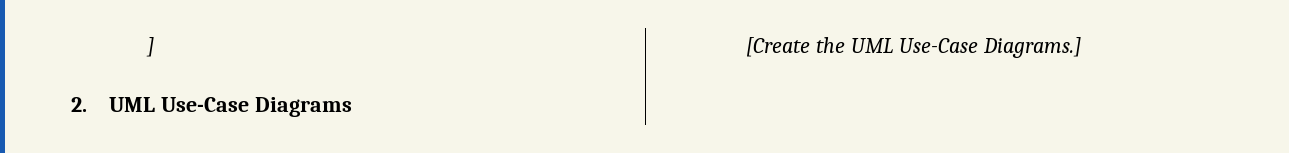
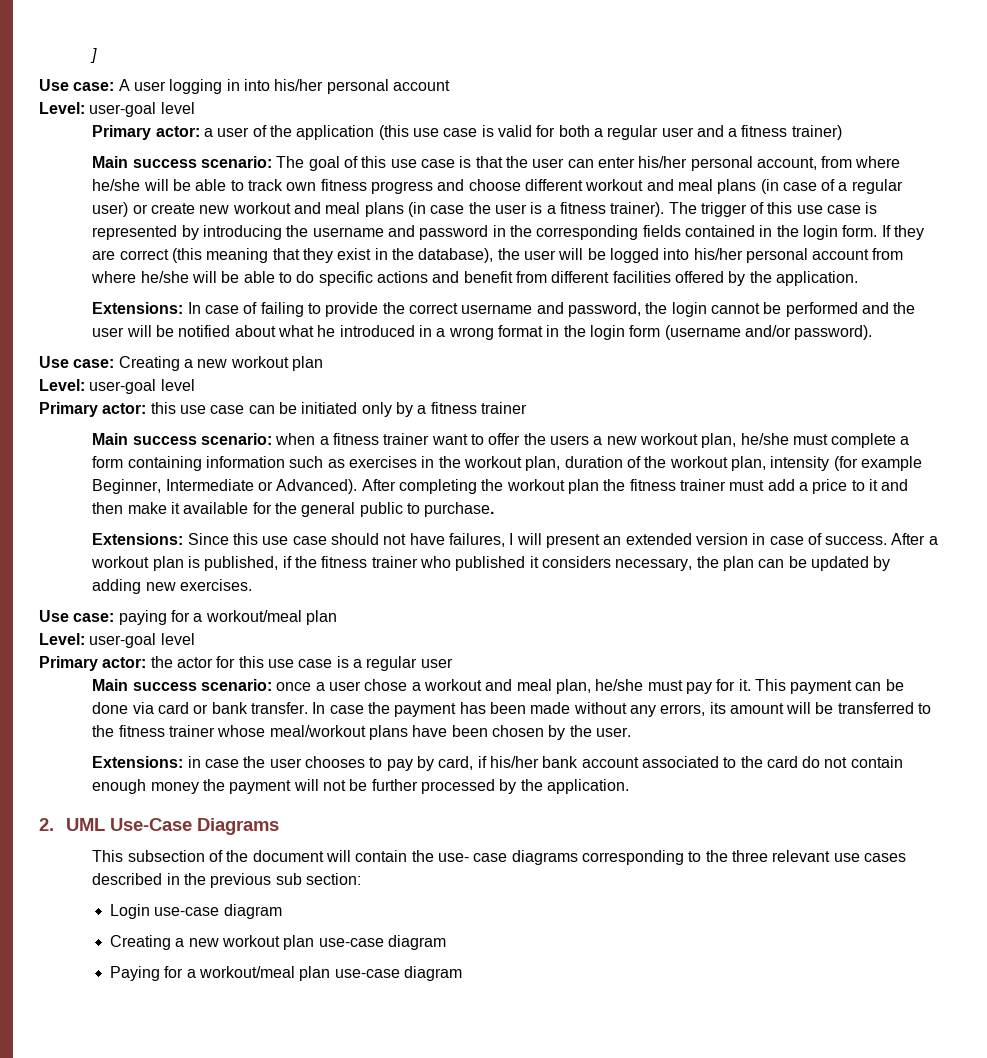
[71,97,353,117] [746,37,1082,58] 2. UML Use-Case Diagrams // [Create the UML Use-Case Diagrams.] -> [39,79,450,94] [39,102,195,117] [92,125,842,140] [92,156,901,171] [92,179,903,194] [92,202,878,217] [92,225,924,240] [92,248,904,263] [91,271,858,286] [92,302,916,317] [92,325,873,340] [39,356,323,371] [39,379,195,394] [39,402,527,417] [92,433,910,448] [92,456,922,471] [92,479,909,494] [92,502,495,517] [92,533,938,548] [91,556,891,571] [92,579,253,594] [39,610,337,625] [39,633,195,648] [39,656,453,671] [92,679,904,694] [92,702,932,717] [92,725,631,740] [92,756,903,771] [92,779,629,794] [39,818,279,835] [92,850,906,865] [92,873,361,888] [109,904,282,919] [109,935,446,950] [109,966,462,981] Use case: A user logging in into his/her personal account // Level: user-goal level // Primary actor: a user of the application (this use case is valid for both a regular user and a fitness trainer) // Main success scenario: The goal of this use case is that the user can enter his/her personal account, from where he/she will be able to track own fitness progress and choose different workout and meal plans (in case of a regular user) or create new workout and meal plans (in case the user is a fitness trainer). The trigger of this use case is represented by introducing the username and password in the corresponding fields contained in the login form. If they are correct (this meaning that they exist in the database), the user will be logged into his/her personal account from where he/she will be able to do specific actions and benefit from different facilities offered by the application. // Extensions: In case of failing to provide the correct username and password, the login cannot be performed and the user will be notified about what he introduced in a wrong format in the login form (username and/or password). // Use case: Creating a new workout plan // Level: user-goal level // Primary actor: this use case can be initiated only by a fitness trainer // Main success scenario: when a fitness trainer want to offer the users a new workout plan, he/she must complete a form containing information such as exercises in the workout plan, duration of the workout plan, intensity (for example Beginner, Intermediate or Advanced). After completing the workout plan the fitness trainer must add a price to it and then make it available for the general public to purchase. // Extensions: Since this use case should not have failures, I will present an extended version in case of success. After a workout plan is published, if the fitness trainer who published it considers necessary, the plan can be updated by adding new exercises. // Use case: paying for a workout/meal plan // Level: user-goal level // Primary actor: the actor for this use case is a regular user // Main success scenario: once a user chose a workout and meal plan, he/she must pay for it. This payment can be done via card or bank transfer. In case the payment has been made without any errors, its amount will be transferred to the fitness trainer whose meal/workout plans have been chosen by the user. // Extensions: in case the user chooses to pay by card, if his/her bank account associated to the card do not contain enough money the payment will not be further processed by the application. // 2. UML Use-Case Diagrams // This subsection of the document will contain the use- case diagrams corresponding to the three relevant use cases described in the previous sub section: // Login use-case diagram // Creating a new workout plan use-case diagram // Paying for a workout/meal plan use-case diagram

